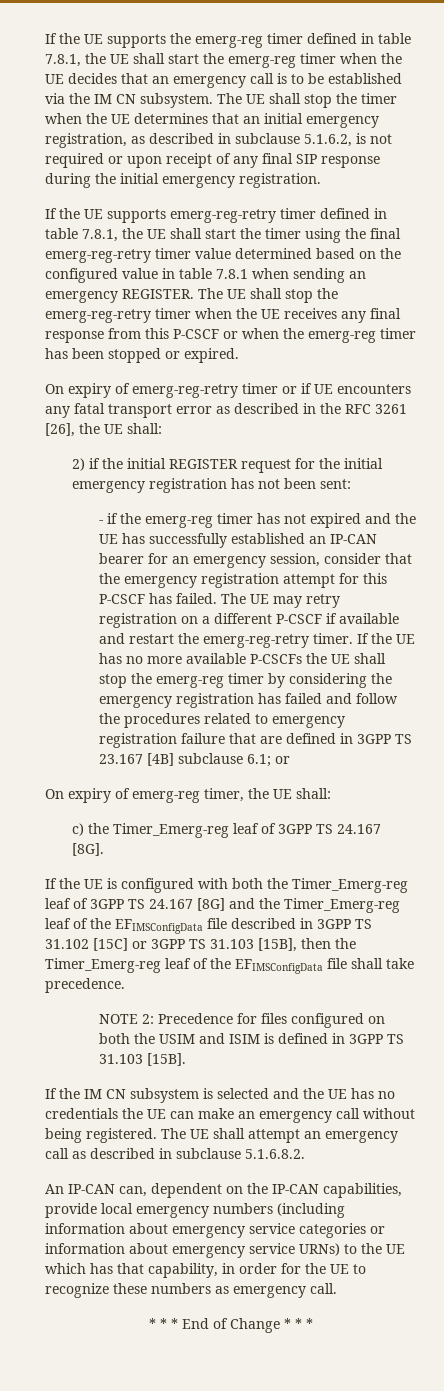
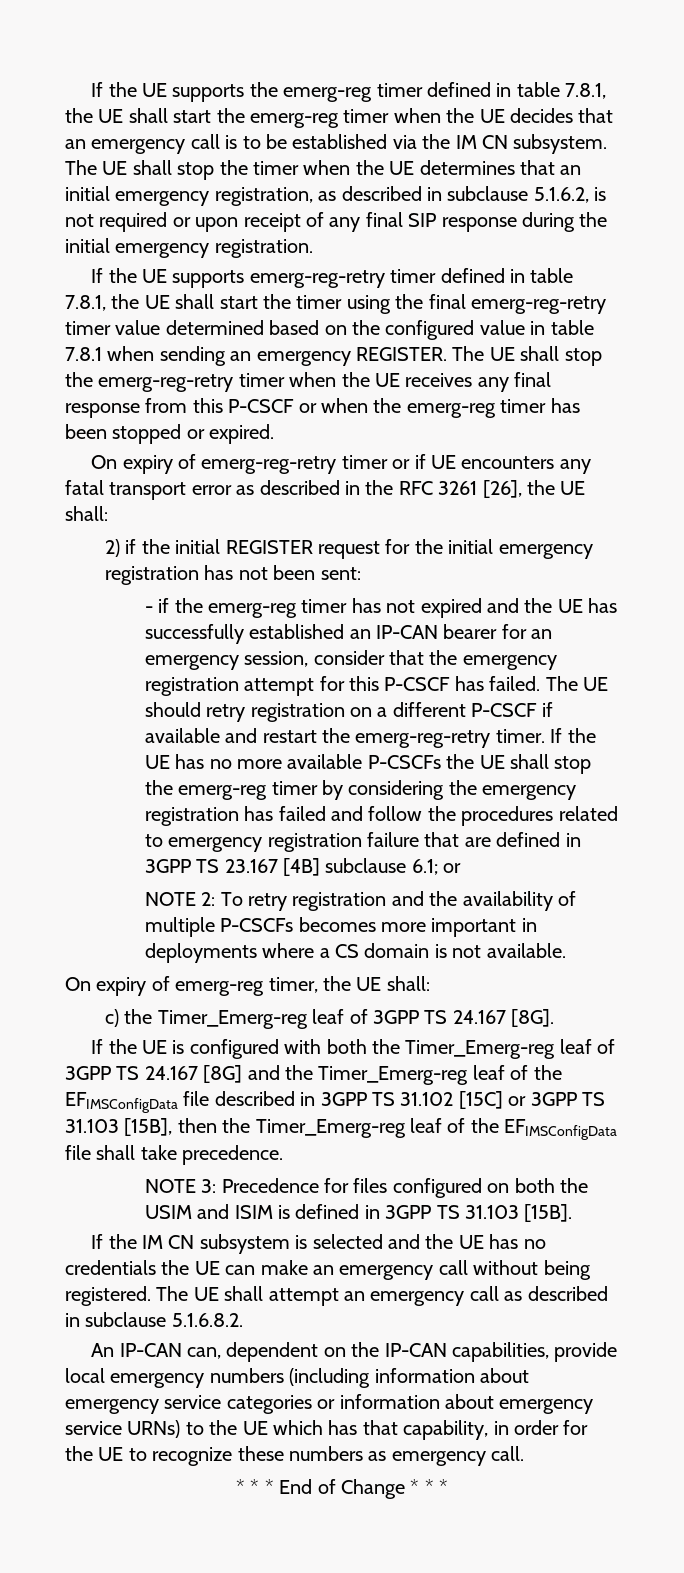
[272,596,302,608] may -> [144,702,201,717] should
(290, 760) none -> [144,891,576,911] [144,917,537,937] [144,943,566,963] // NOTE 2: To retry registration and the availability of multiple P-CSCFs becomes more important in deployments where a CS domain is not available.
[141,1014,154,1024] 2: -> [201,1179,217,1193] 3:

